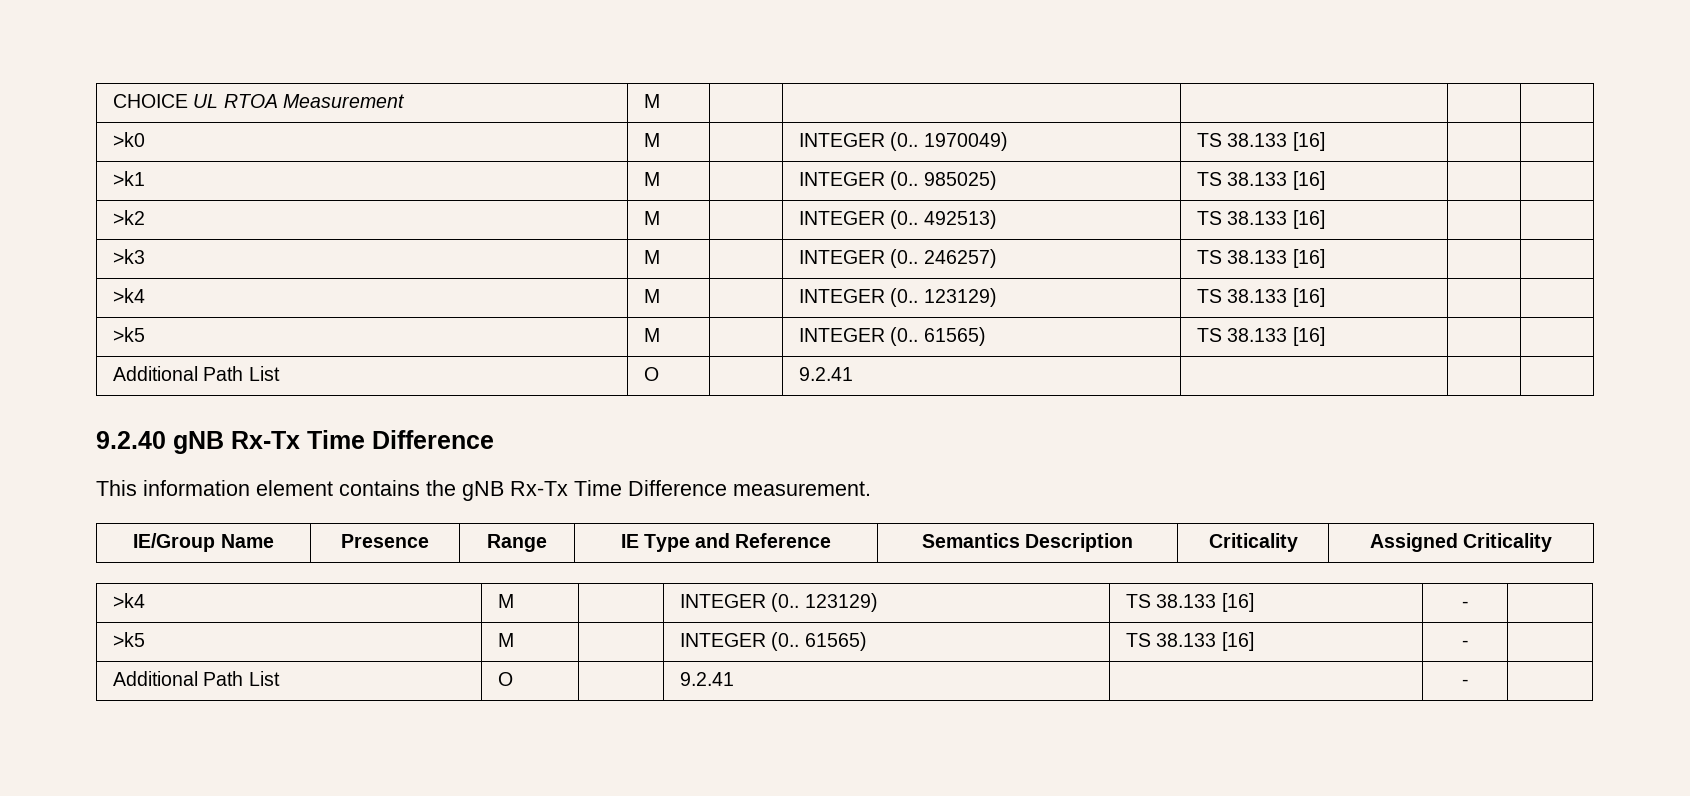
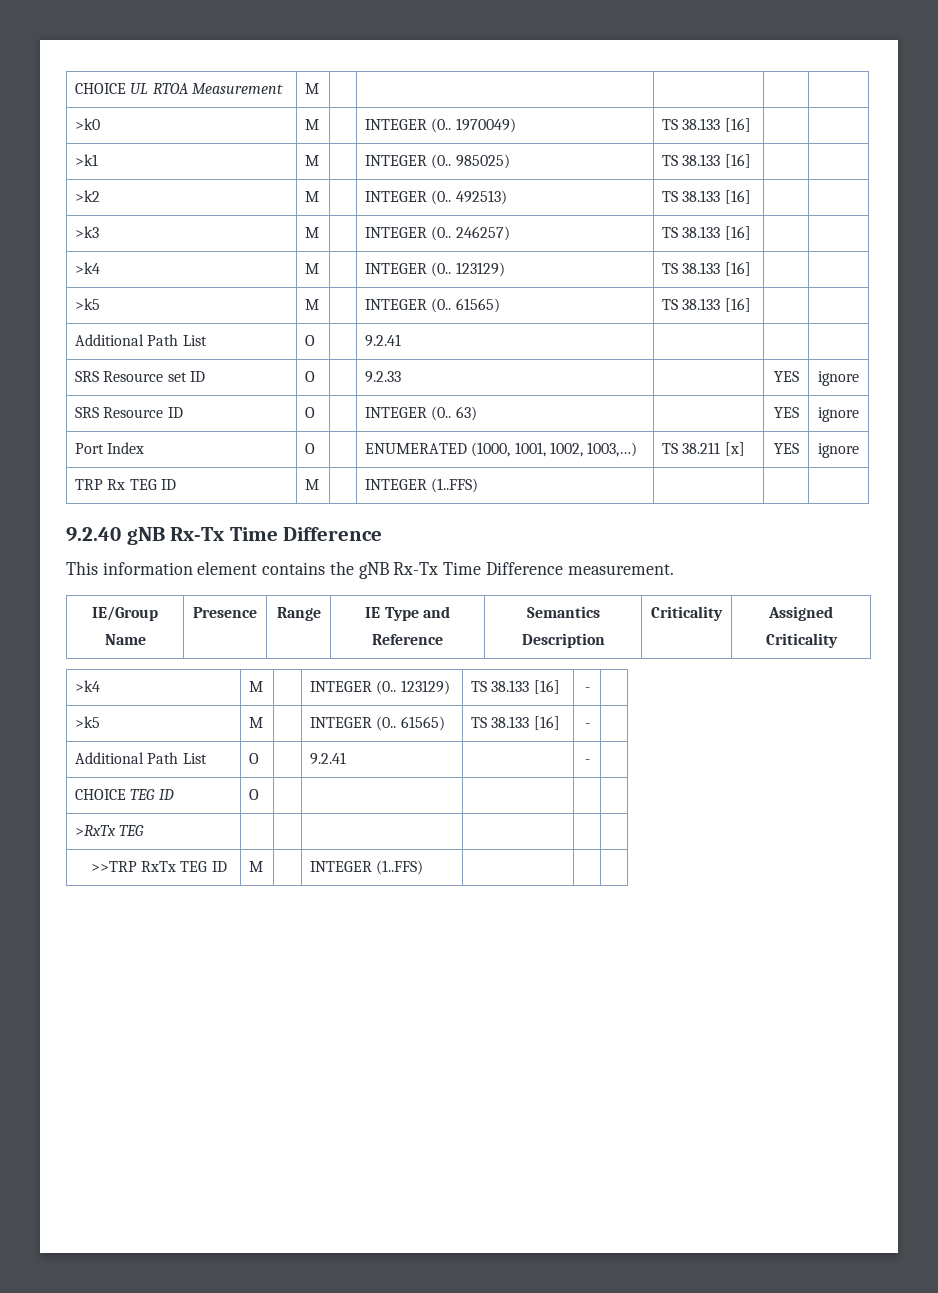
(854, 374) none -> [75,371,206,382] [305,371,316,382] [365,371,402,383] [773,371,799,382] [818,371,859,386] [75,407,183,418] [305,407,316,418] [365,406,477,421] [773,407,799,418] [818,407,859,422] [75,442,145,454] [305,443,316,454] [365,442,638,457] [662,442,745,456] [773,443,799,454] [818,443,859,458] [75,479,177,490] [305,479,320,490] [365,478,479,493] // SRS Resource set ID | O | | 9.2.33 | | YES | ignore // SRS Resource ID | O | | INTEGER (0.. 63) | | YES | ignore // Port Index | O | | ENUMERATED (1000, 1001, 1002, 1003,…) | TS 38.211 [x] | YES | ignore // TRP Rx TEG ID | M | | INTEGER (1..FFS) | | |
(1469, 682) none -> [75,789,174,800] [249,789,260,800] [75,825,145,836] [90,861,227,872] [249,861,264,872] [310,860,424,875] // CHOICE TEG ID | O | | | | | // >RxTx TEG | | | | | | // >>TRP RxTx TEG ID | M | | INTEGER (1..FFS) | | |

